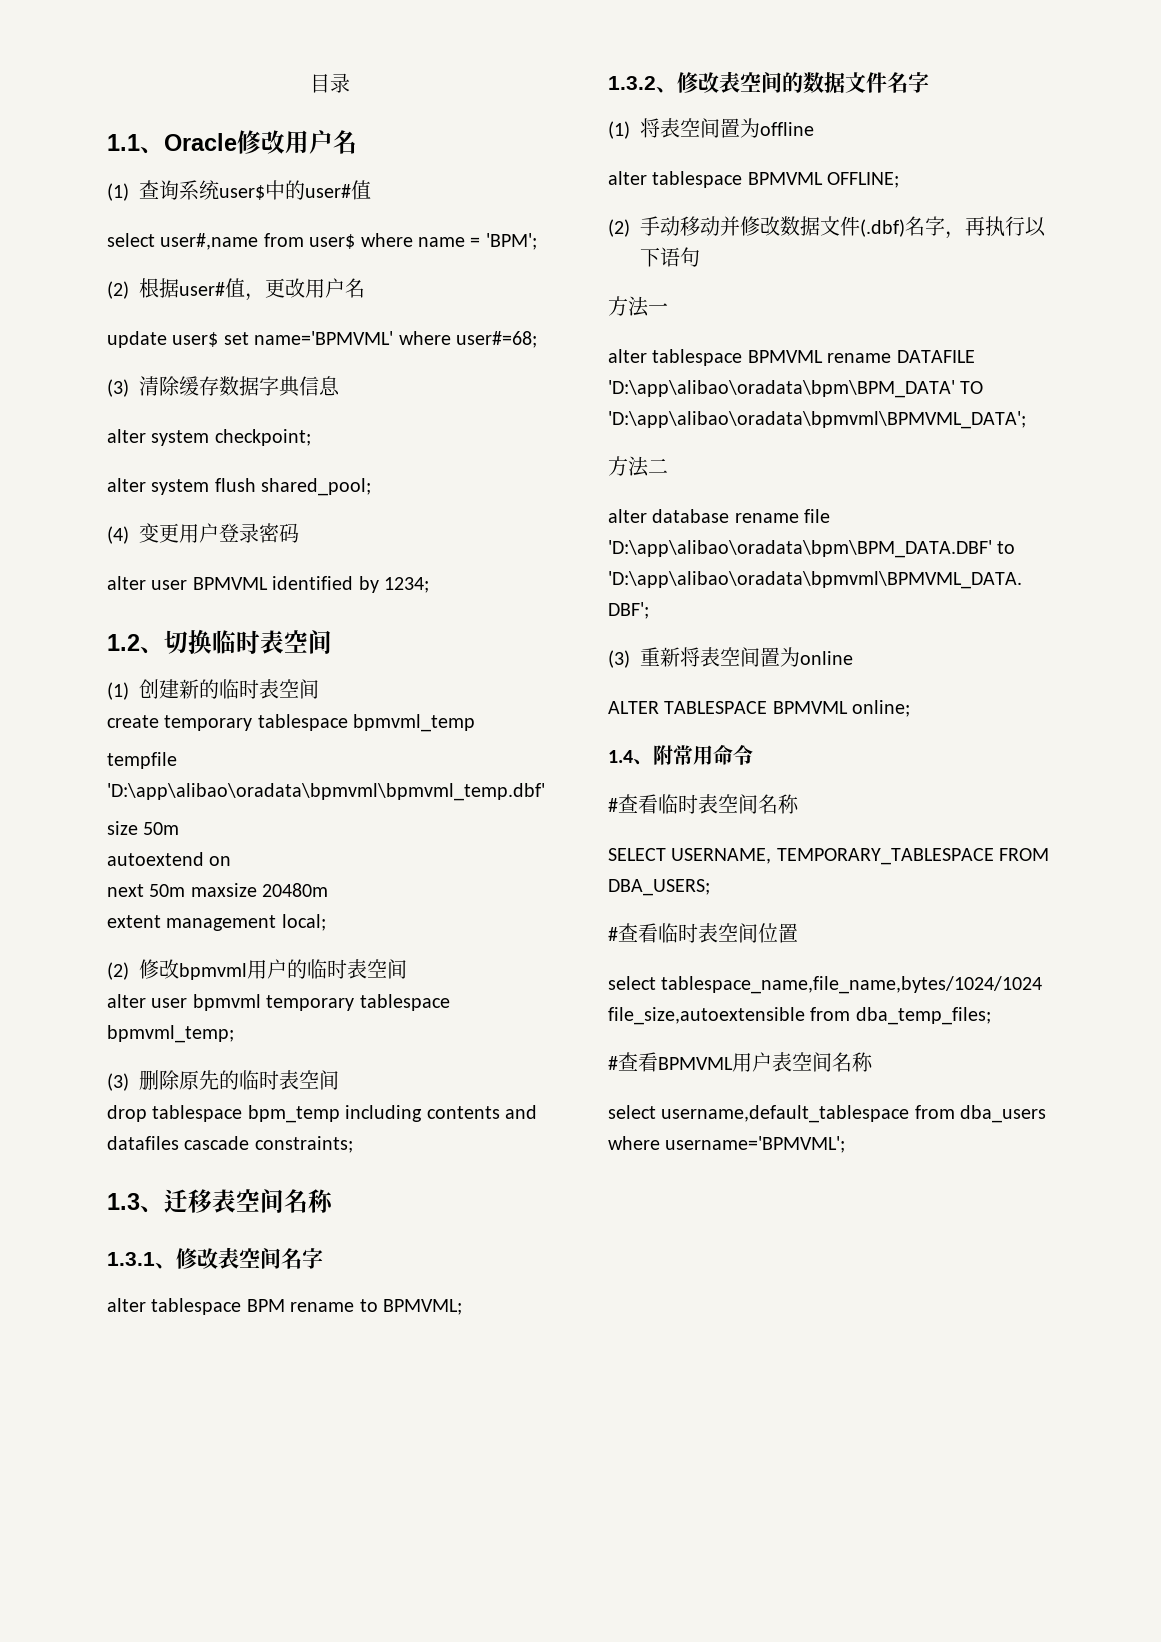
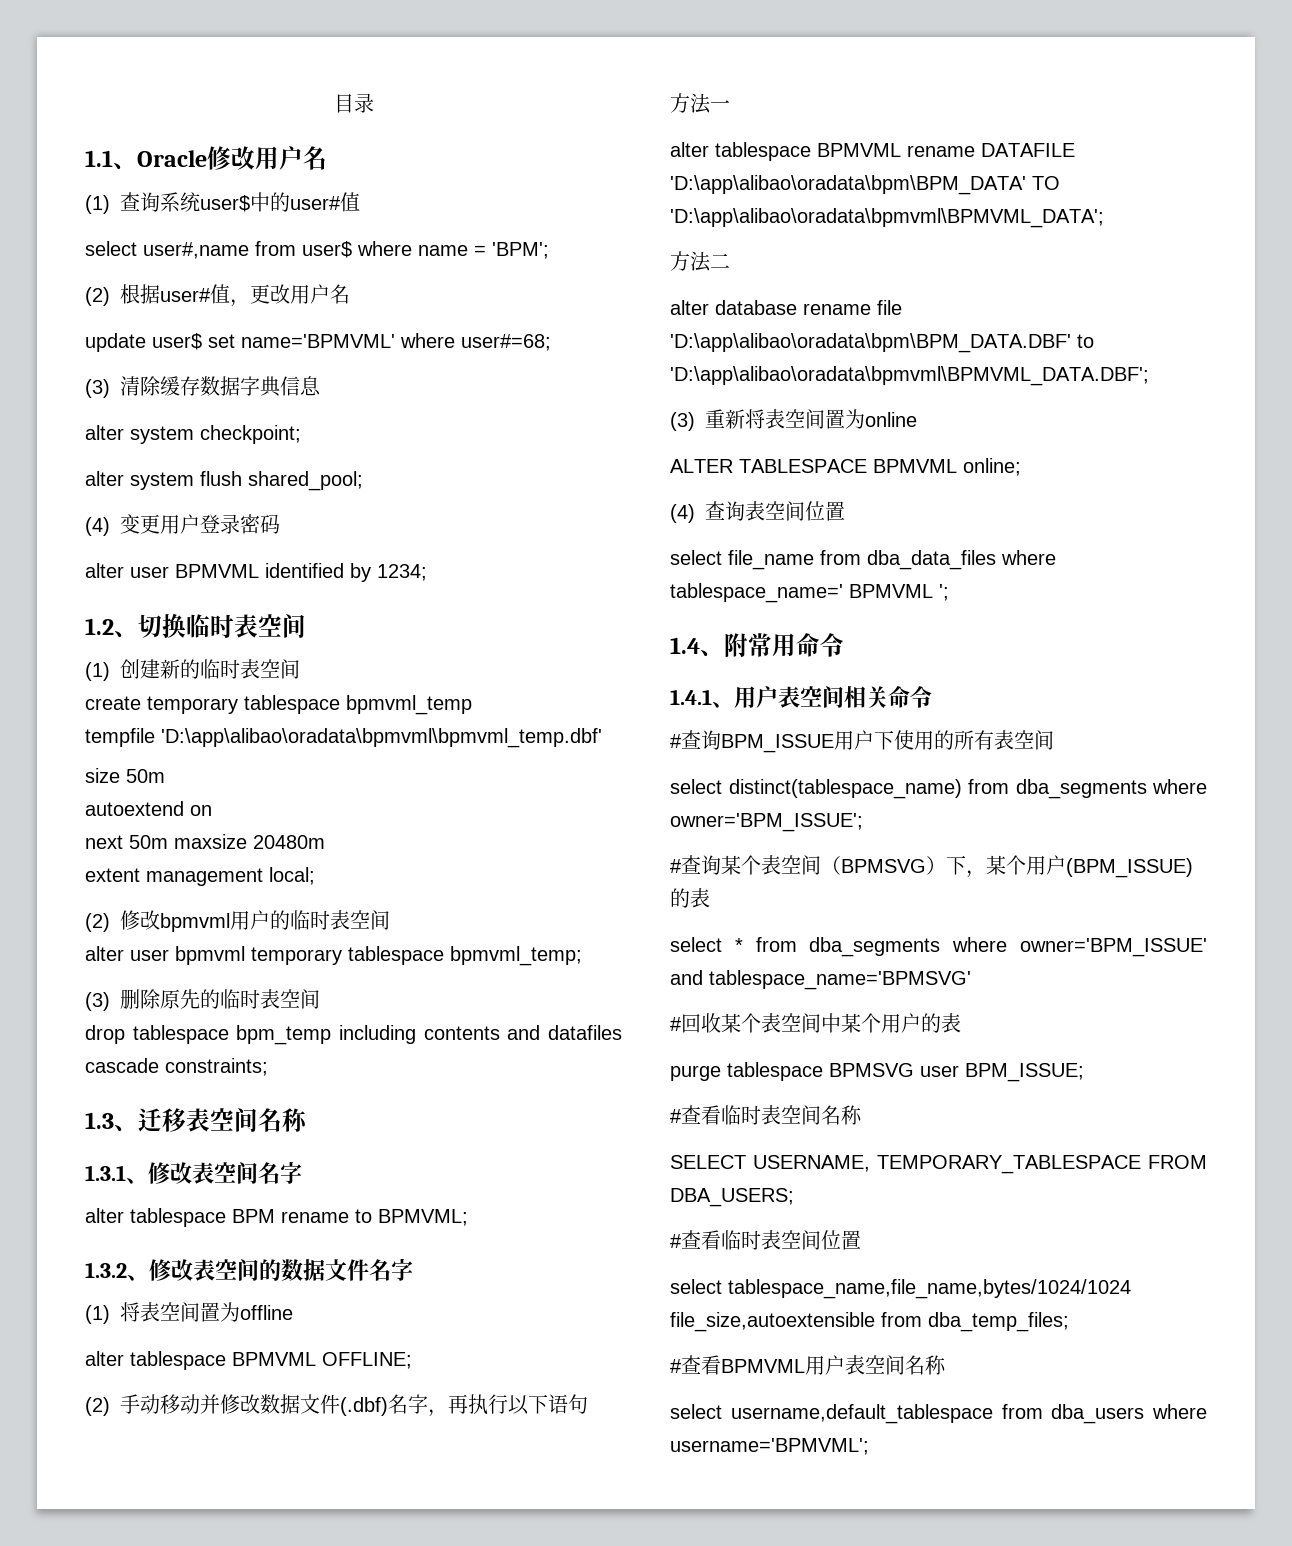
[608,745,753,765] 1.4、附常用命令 -> [670,501,845,523] [670,550,1056,570] [670,583,949,603] [670,633,844,658] [670,686,932,708] [670,730,1054,753] [670,779,1207,799] [670,813,863,832] [670,855,1193,878] [670,888,710,908] [670,937,1207,957] [670,970,971,990] [670,1013,961,1033] [670,1062,1084,1082] (4)查询表空间位置 // select file_name from dba_data_files where tablespace_name=' BPMVML '; // 1.4、附常用命令 // 1.4.1、用户表空间相关命令 // #查询BPM_ISSUE用户下使用的所有表空间 // select distinct(tablespace_name) from dba_segments where owner='BPM_ISSUE'; // #查询某个表空间（BPMSVG）下，某个用户(BPM_ISSUE)的表 // select * from dba_segments where owner='BPM_ISSUE' and tablespace_name='BPMSVG' // #回收某个表空间中某个用户的表 // purge tablespace BPMSVG user BPM_ISSUE;

